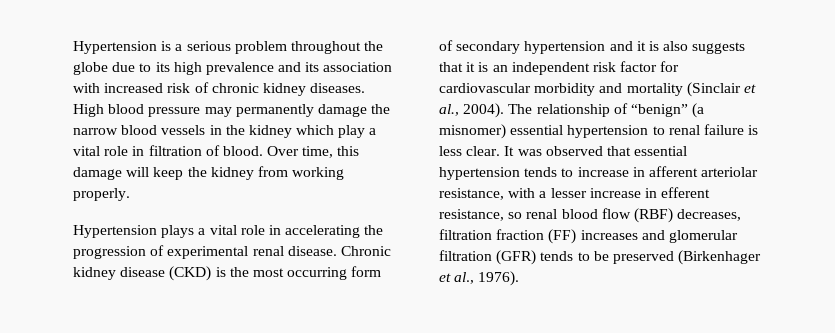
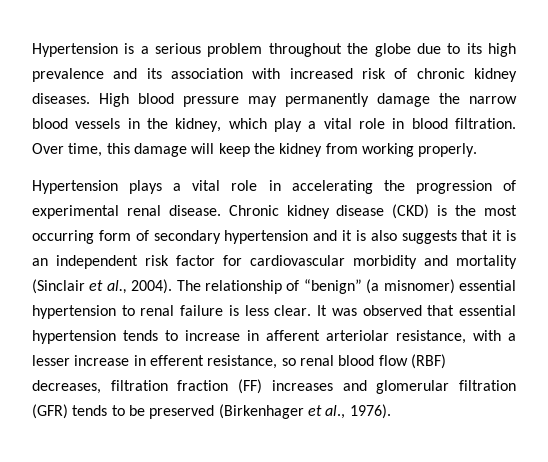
[248,125,292,138] kidney -> [175,118,222,132] kidney,
[148,145,263,156] filtration of blood. -> [411,118,516,129] blood filtration.

